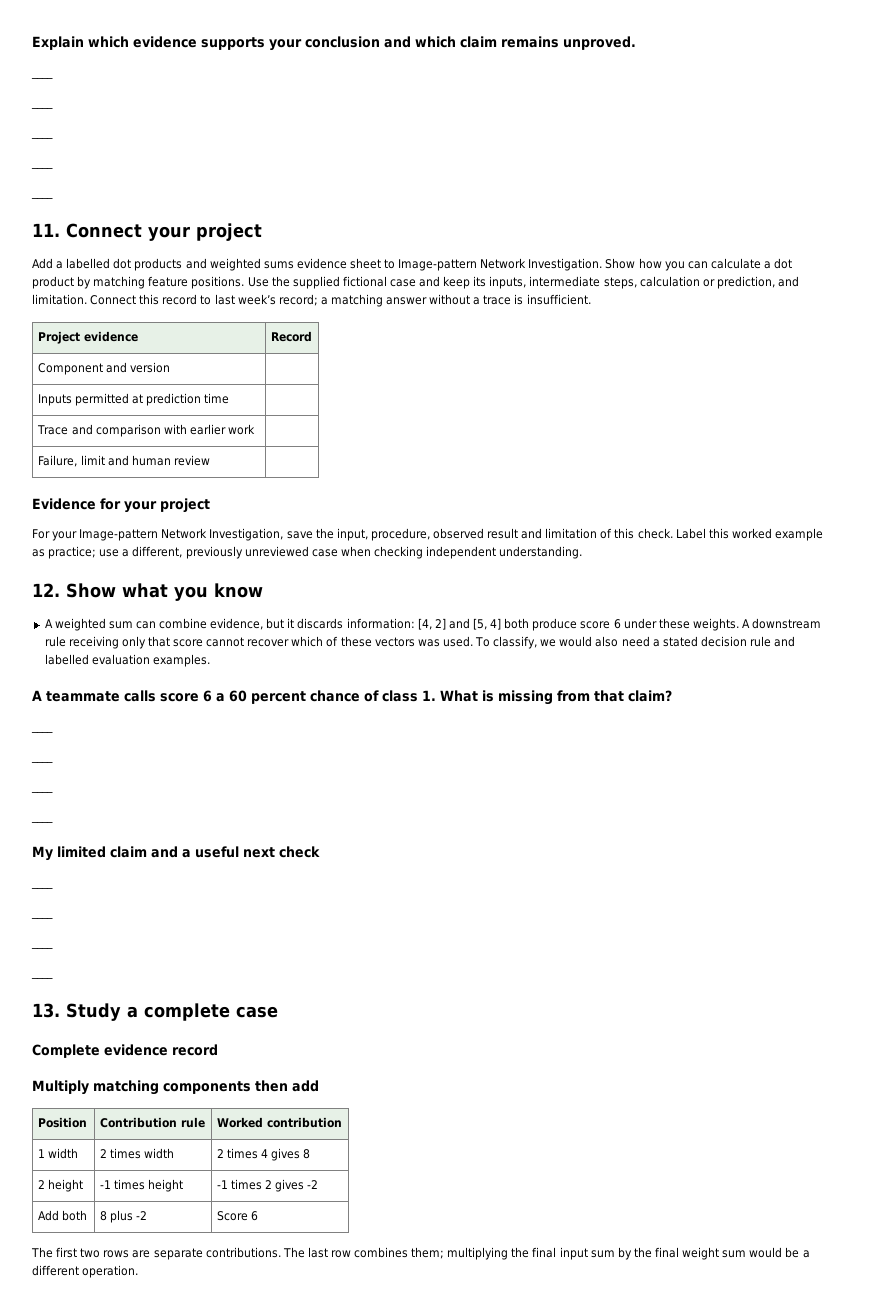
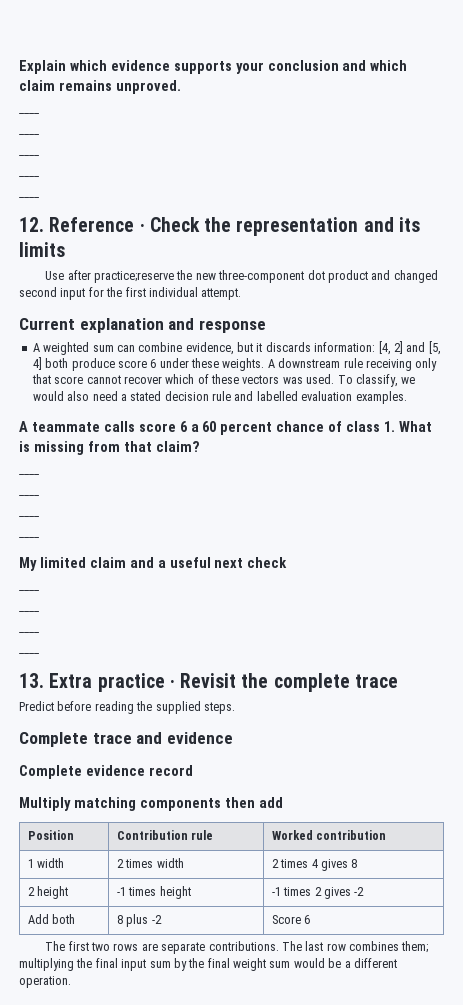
[32,223,262,241] [32,258,793,271] [32,276,799,289] [32,294,591,307] [37,331,138,344] [270,331,312,342] [37,362,170,375] [37,393,229,406] [36,424,256,437] [37,455,210,467] [32,498,210,513] [32,528,823,541] [32,546,583,559] [32,583,263,601] 11. Connect your project // Add a labelled dot products and weighted sums evidence sheet to Image-pattern Network Investigation. Show how you can calculate a dot product by matching feature positions. Use the supplied fictional case and keep its inputs, intermediate steps, calculation or prediction, and limitation. Connect this record to last week’s record; a matching answer without a trace is insufficient. // Project evidence | Record // Component and version | // Inputs permitted at prediction time | // Trace and comparison with earlier work | // Failure, limit and human review | // Evidence for your project // For your Image-pattern Network Investigation, save the input, procedure, observed result and limitation of this check. Label this worked example as practice; use a different, previously unreviewed case when checking independent understanding. // 12. Show what you know -> [19,217,420,236] [19,242,65,257] [45,270,438,283] [19,287,242,300] [19,318,266,333] 12. Reference · Check the representation and its limits // Use after practice;reserve the new three-component dot product and changed second input for the first individual attempt. // Current explanation and response
[66,1003,278,1021] Study a complete case -> [49,673,398,692] [19,701,235,714] [19,732,233,747] Extra practice · Revisit the complete trace // Predict before reading the supplied steps. // Complete trace and evidence

